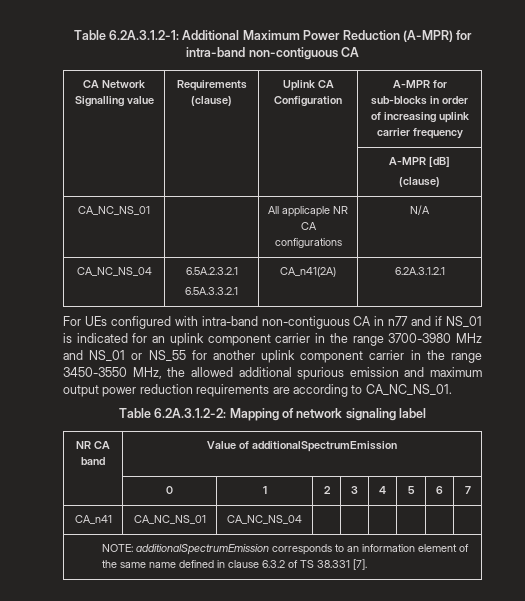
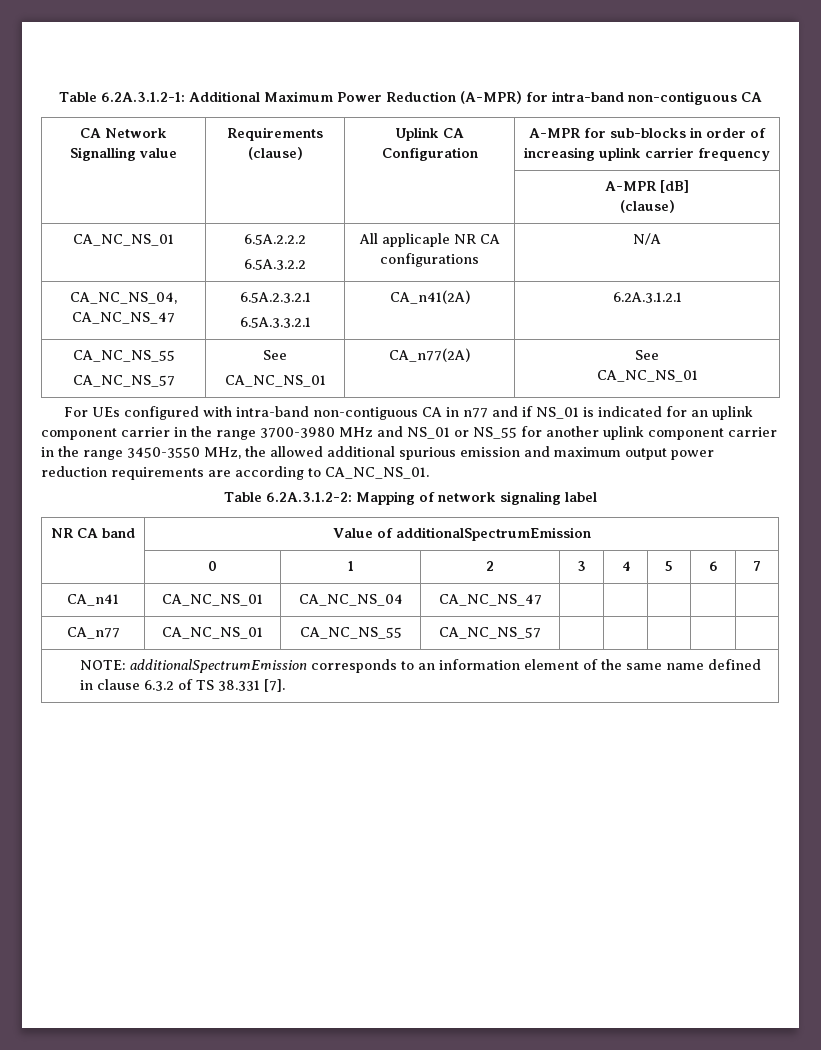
(150, 210) none -> [244,234,306,245] [244,259,306,270] 6.5A.2.2.2 // 6.5A.3.2.2
[76,267,152,276] CA_NC_NS_04 -> [70,292,177,304] [72,312,175,324] CA_NC_NS_04, CA_NC_NS_47
(445, 271) none -> [72,350,175,362] [72,375,175,387] [263,350,287,360] [224,375,326,387] [389,348,470,362] [635,350,659,360] [596,370,698,382] // CA_NC_NS_55 // CA_NC_NS_57 | See // CA_NC_NS_01 | CA_n77(2A) | See // CA_NC_NS_01
(302, 519) none -> [438,594,542,606] [66,627,120,639] [162,627,263,639] [299,627,402,639] [439,627,541,639] CA_NC_NS_47 | | | | | // CA_n77 | CA_NC_NS_01 | CA_NC_NS_55 | CA_NC_NS_57

